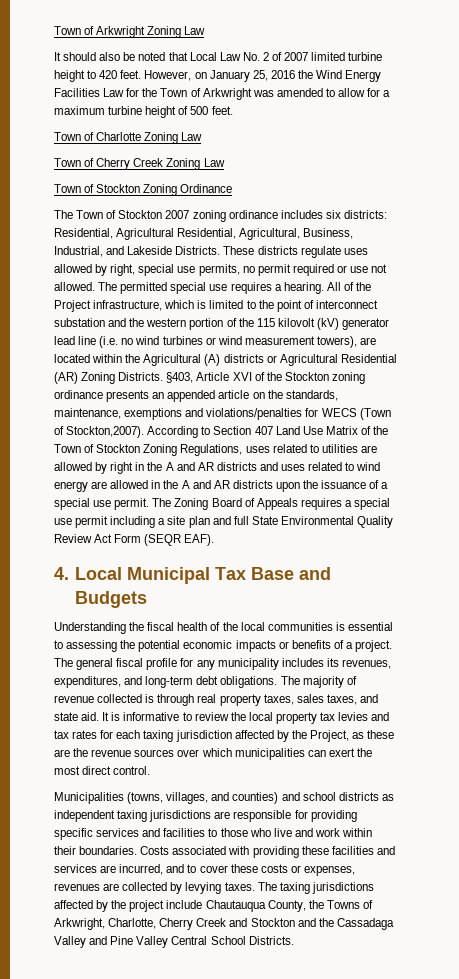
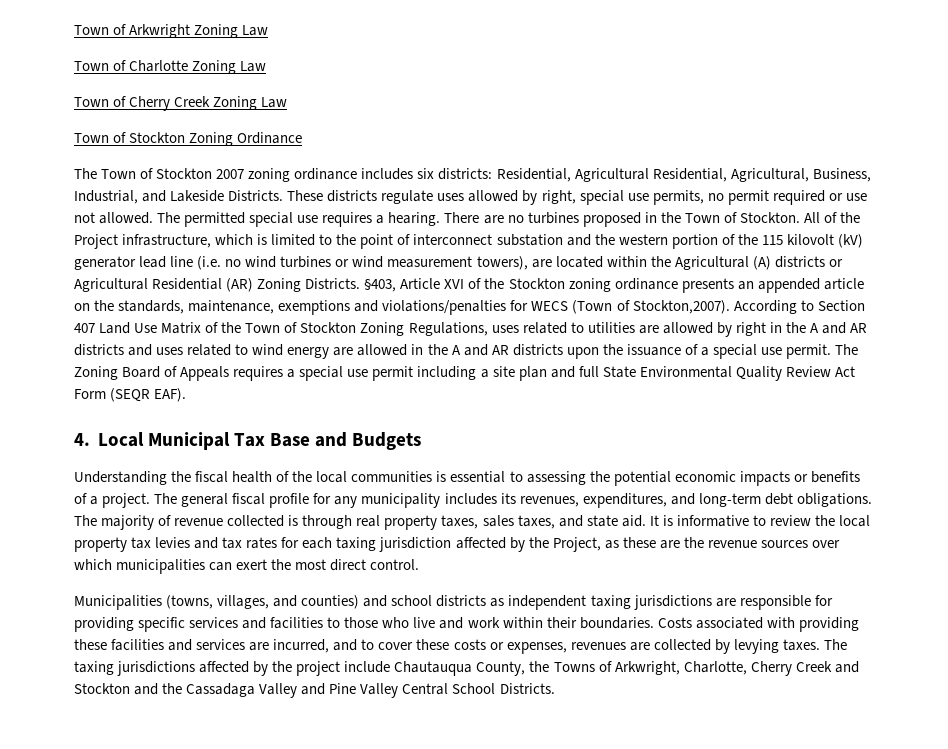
[54,52,383,61] [54,70,382,82] [54,88,391,100] [54,106,233,118] // It should also be noted that Local Law No. 2 of 2007 limited turbine height to 420 feet. However, on January 25, 2016 the Wind Energy Facilities Law for the Town of Arkwright was amended to allow for a maximum turbine height of 500 feet. -> (269, 30) none
(324, 288) none -> [444,212,800,227] There are no turbines proposed in the Town of Stockton.

